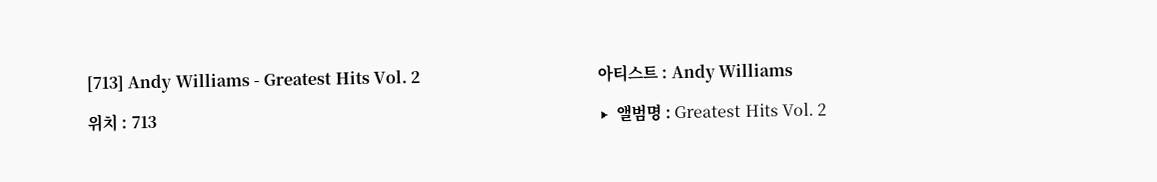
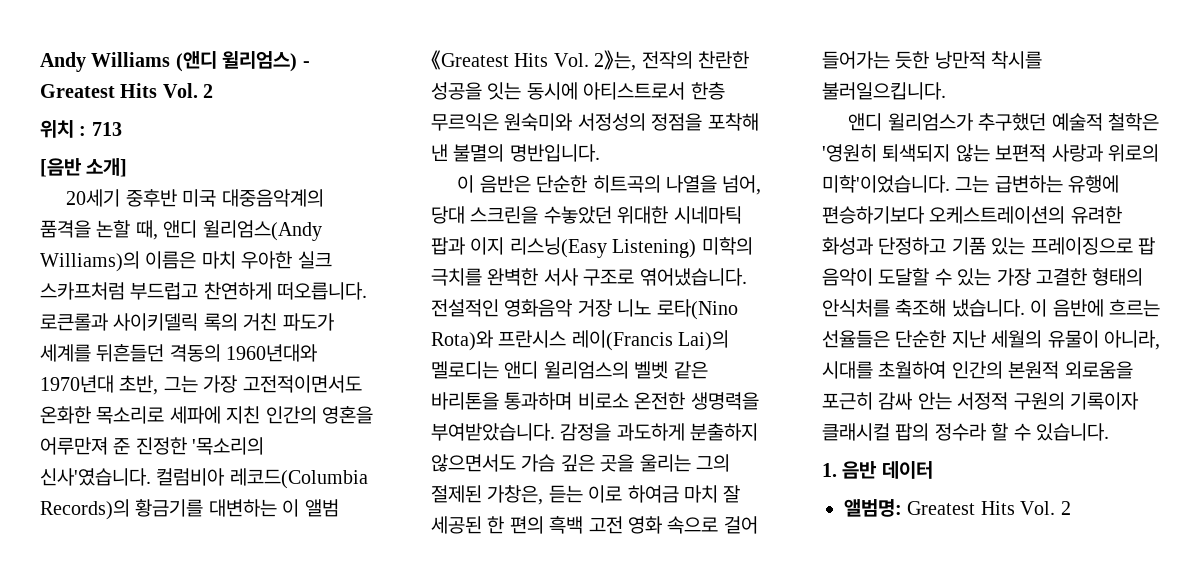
[86,72,250,94] [713] Andy Williams -> [40,51,298,72] Andy Williams (앤디 윌리엄스)
[597,61,793,84] [615,103,671,123] 아티스트 : Andy Williams // 앨범명 : -> [40,158,128,177] [66,189,324,207] [40,220,322,241] [40,251,332,272] [40,282,368,300] [40,313,334,331] [40,344,318,362] [40,375,362,395] [40,406,373,424] [40,437,265,455] [40,468,368,489] [40,499,339,520] [431,50,749,71] [431,82,725,100] [431,113,759,131] [431,144,600,162] [457,175,762,195] [431,206,742,224] [431,237,753,258] [431,268,747,286] [431,299,738,320] [431,330,730,351] [431,361,708,379] [431,392,759,410] [431,423,759,441] [431,454,730,472] [431,485,741,505] [431,515,758,534] [822,51,1043,69] [822,82,946,100] [848,113,1160,131] [822,144,1159,162] [822,175,1120,193] [822,206,1122,224] [822,237,1155,255] [822,268,1144,286] [822,299,1160,317] [822,330,1160,350] [822,361,1133,379] [822,392,1139,410] [822,423,1109,441] [822,461,933,479] [844,499,902,517] [음반 소개] // 20세기 중후반 미국 대중음악계의 품격을 논할 때, 앤디 윌리엄스(Andy Williams)의 이름은 마치 우아한 실크 스카프처럼 부드럽고 찬연하게 떠오릅니다. 로큰롤과 사이키델릭 록의 거친 파도가 세계를 뒤흔들던 격동의 1960년대와 1970년대 초반, 그는 가장 고전적이면서도 온화한 목소리로 세파에 지친 인간의 영혼을 어루만져 준 진정한 '목소리의 신사'였습니다. 컬럼비아 레코드(Columbia Records)의 황금기를 대변하는 이 앨범《Greatest Hits Vol. 2》는, 전작의 찬란한 성공을 잇는 동시에 아티스트로서 한층 무르익은 원숙미와 서정성의 정점을 포착해 낸 불멸의 명반입니다. // 이 음반은 단순한 히트곡의 나열을 넘어, 당대 스크린을 수놓았던 위대한 시네마틱 팝과 이지 리스닝(Easy Listening) 미학의 극치를 완벽한 서사 구조로 엮어냈습니다. 전설적인 영화음악 거장 니노 로타(Nino Rota)와 프란시스 레이(Francis Lai)의 멜로디는 앤디 윌리엄스의 벨벳 같은 바리톤을 통과하며 비로소 온전한 생명력을 부여받았습니다. 감정을 과도하게 분출하지 않으면서도 가슴 깊은 곳을 울리는 그의 절제된 가창은, 듣는 이로 하여금 마치 잘 세공된 한 편의 흑백 고전 영화 속으로 걸어 들어가는 듯한 낭만적 착시를 불러일으킵니다. // 앤디 윌리엄스가 추구했던 예술적 철학은 '영원히 퇴색되지 않는 보편적 사랑과 위로의 미학'이었습니다. 그는 급변하는 유행에 편승하기보다 오케스트레이션의 유려한 화성과 단정하고 기품 있는 프레이징으로 팝 음악이 도달할 수 있는 가장 고결한 형태의 안식처를 축조해 냈습니다. 이 음반에 흐르는 선율들은 단순한 지난 세월의 유물이 아니라, 시대를 초월하여 인간의 본원적 외로움을 포근히 감싸 안는 서정적 구원의 기록이자 클래시컬 팝의 정수라 할 수 있습니다. // 1. 음반 데이터 // 앨범명:

